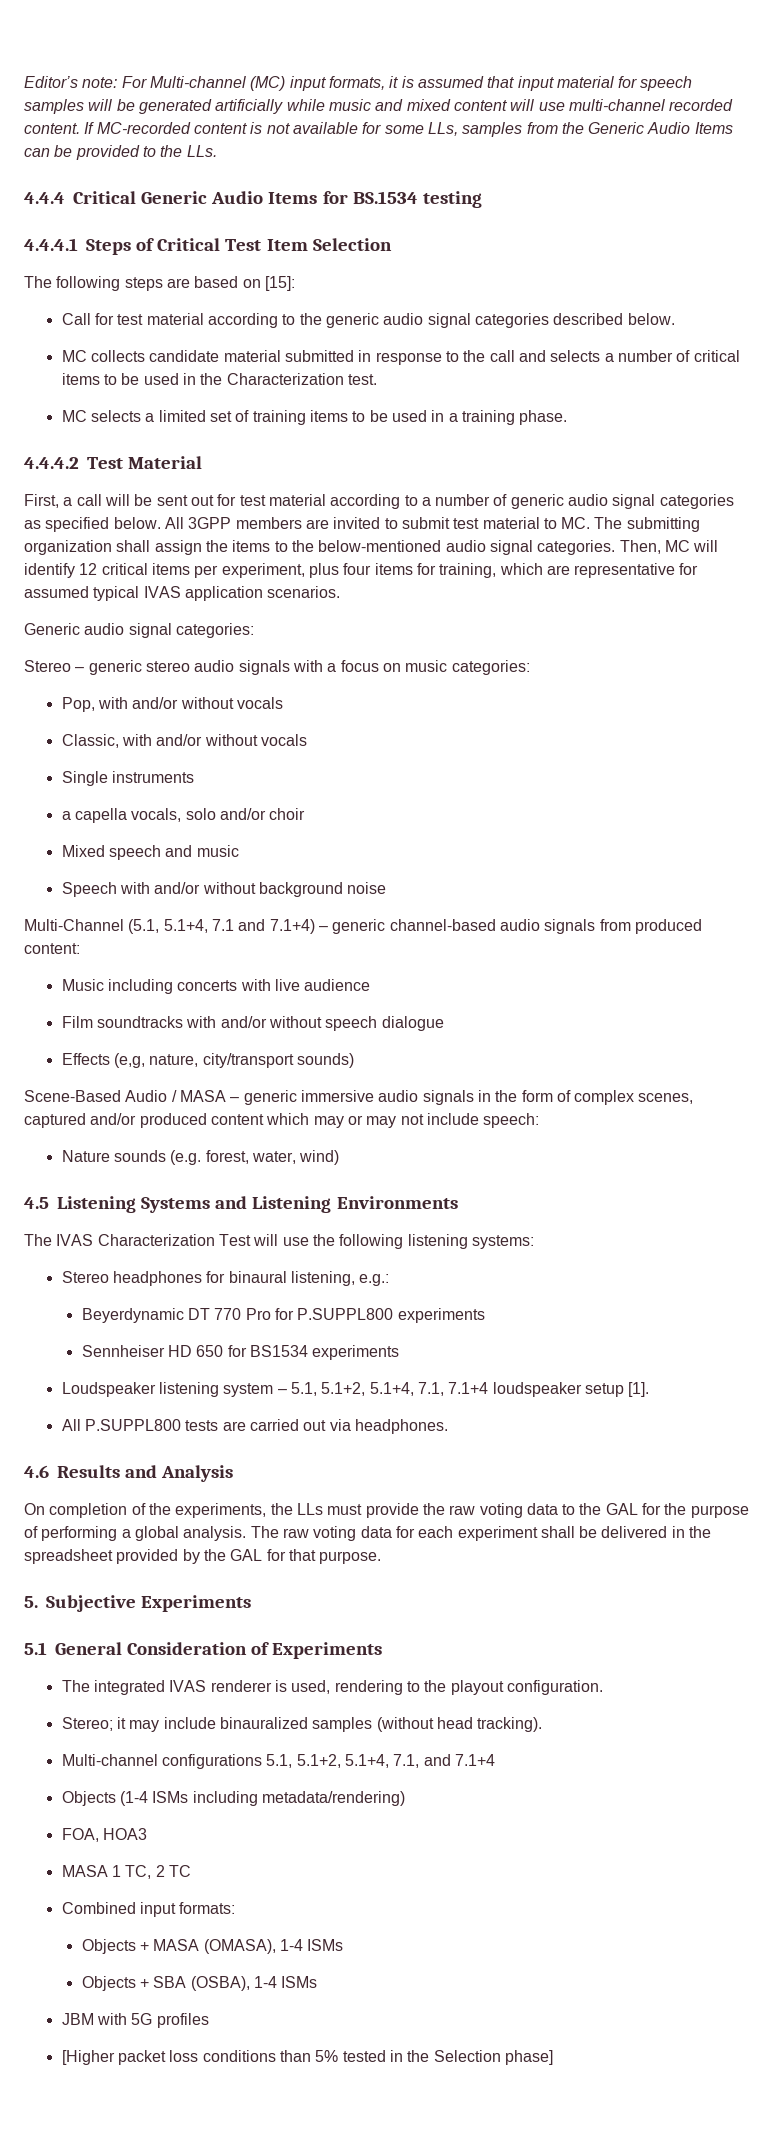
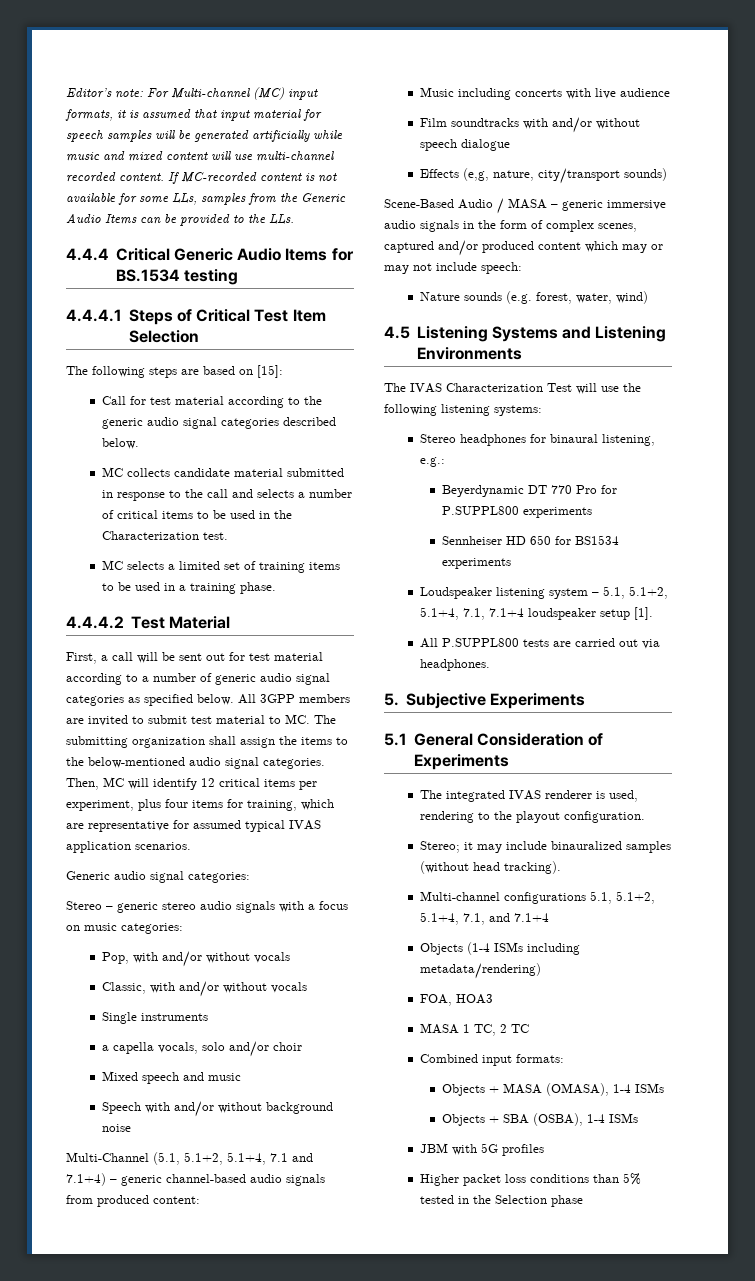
(160, 926) none -> [184,1152,223,1165] 5.1+2,
[24,1465,234,1482] [24,1503,749,1518] [24,1526,712,1541] [24,1549,382,1564] // 4.6 Results and Analysis // On completion of the experiments, the LLs must provide the raw voting data to the GAL for the purpose of performing a global analysis. The raw voting data for each experiment shall be delivered in the spreadsheet provided by the GAL for that purpose. -> (491, 665) none
[61,2050,115,2065] [Higher -> [420,1174,460,1186] Higher
[504,2050,553,2065] phase] -> [551,1195,584,1207] phase

